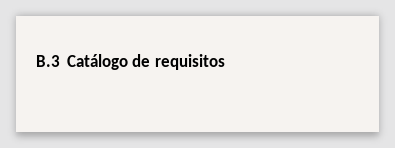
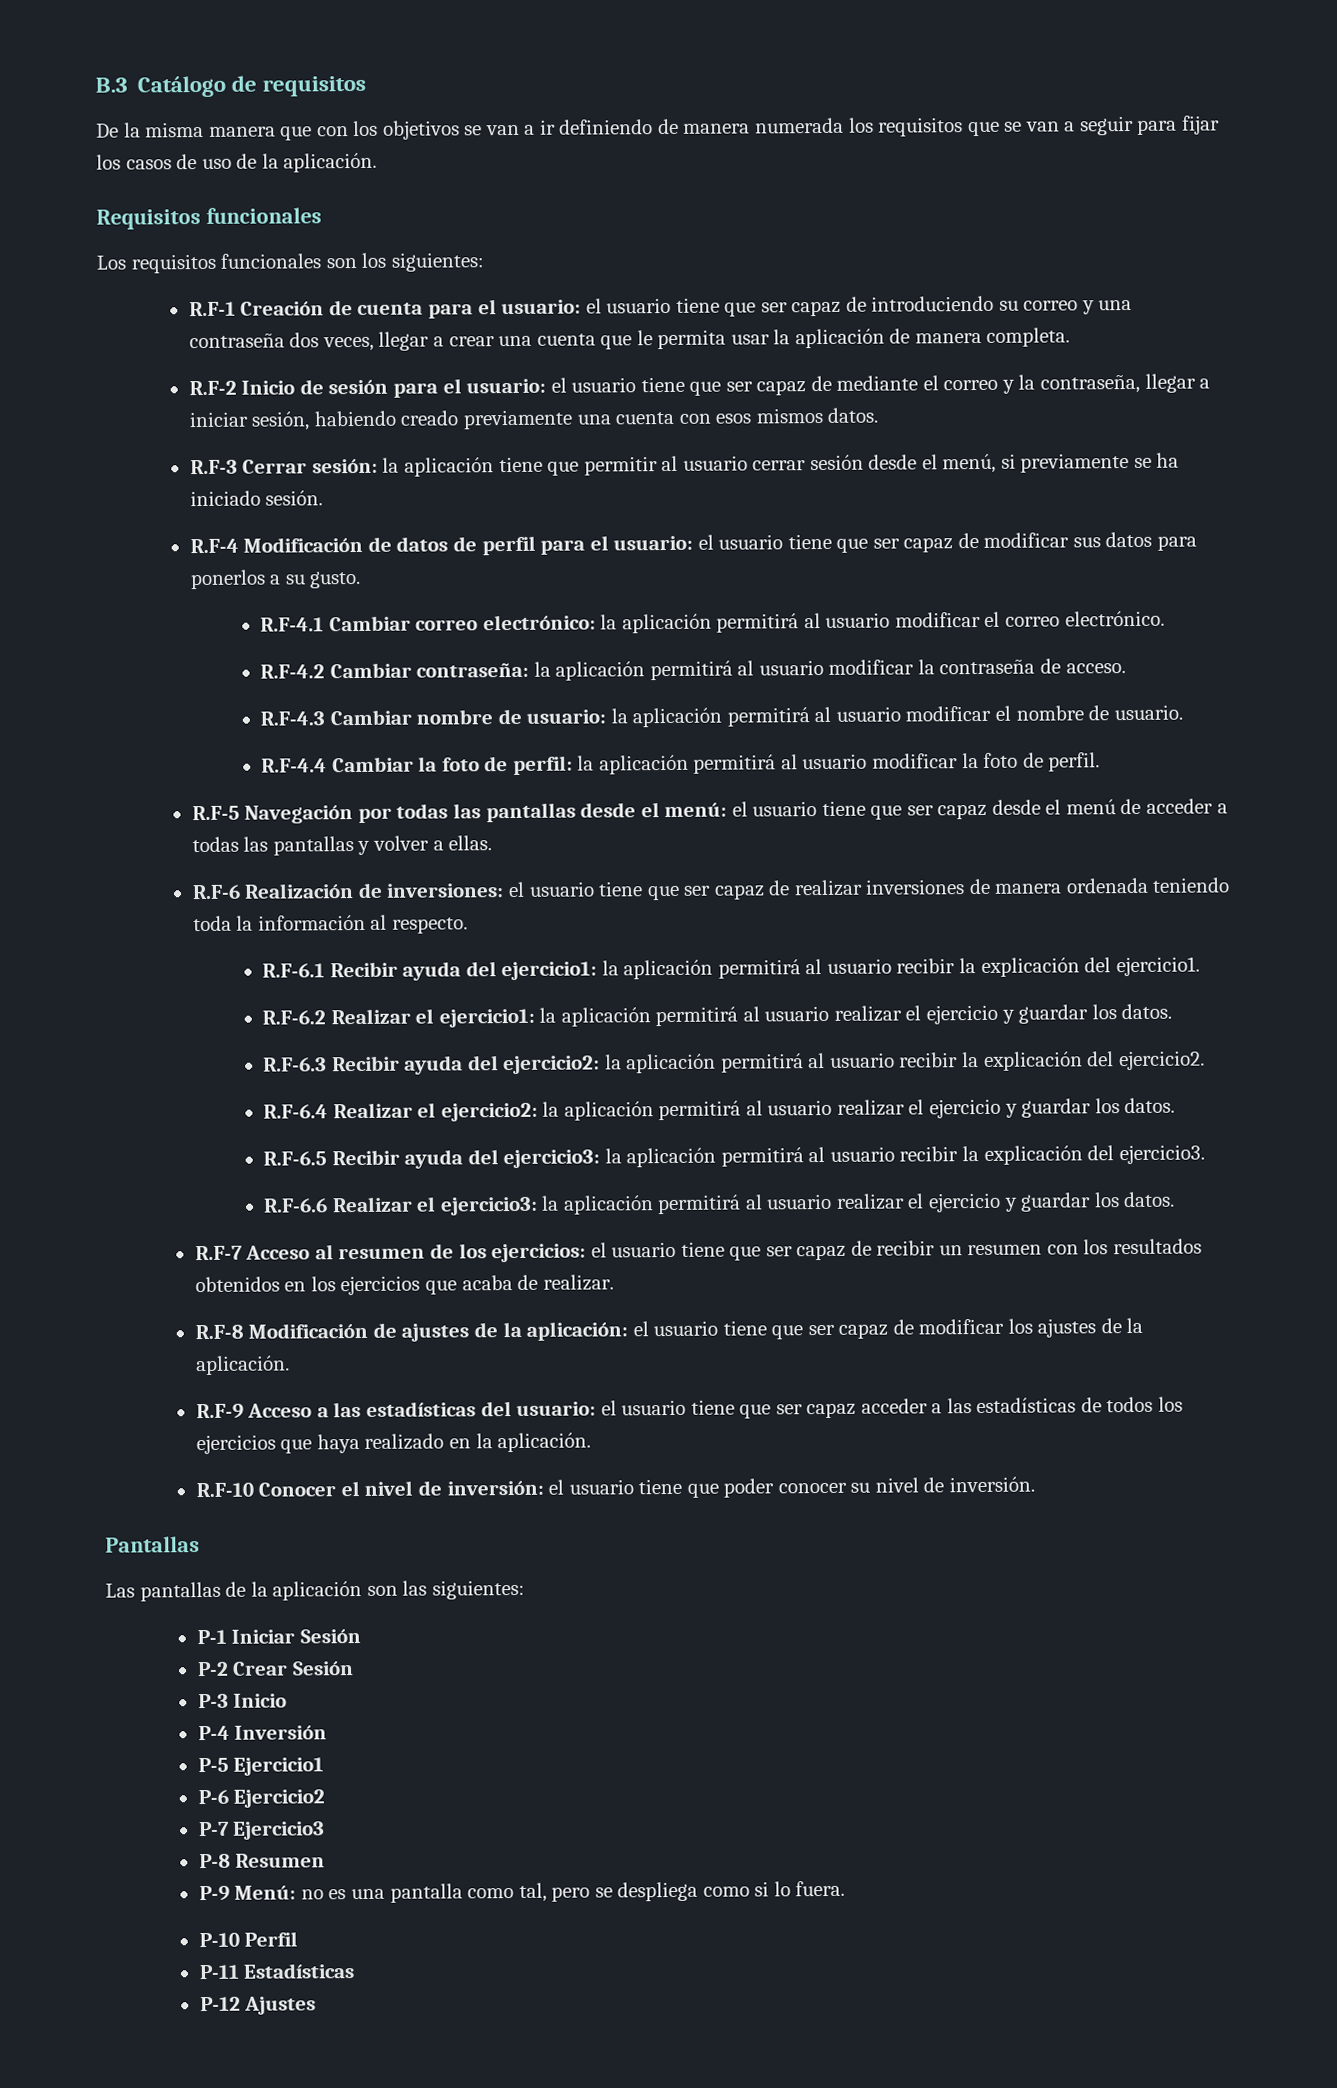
(225, 62) none -> [96,115,1220,141] [96,152,378,173] [96,207,322,230] [96,252,485,274] [188,295,1133,319] [188,327,1071,352] [188,373,1211,398] [188,407,879,431] [189,452,1180,477] [189,490,324,507] [189,531,1197,556] [189,569,362,590] [260,610,1165,634] [260,658,1126,681] [260,704,1183,728] [261,752,1101,776] [191,798,1228,824] [191,835,493,856] [191,877,1231,901] [192,914,468,934] [262,956,1200,981] [262,1003,1173,1028] [263,1050,1205,1075] [263,1097,1176,1122] [263,1144,1205,1169] [263,1191,1176,1216] [194,1238,1202,1263] [194,1274,614,1296] [194,1317,1144,1342] [195,1355,290,1376] [195,1396,1183,1420] [195,1432,592,1455] [195,1476,1035,1498] [105,1536,200,1553] [105,1579,525,1602] [196,1628,361,1645] [196,1661,354,1677] [197,1693,288,1709] [197,1725,328,1741] [197,1757,325,1776] [197,1789,326,1808] [198,1821,326,1840] [198,1853,326,1869] [198,1880,846,1903] [198,1931,299,1948] [198,1963,356,1980] [199,1996,317,2015] // De la misma manera que con los objetivos se van a ir definiendo de manera numerada los requisitos que se van a seguir para fijar los casos de uso de la aplicación. // Requisitos funcionales // Los requisitos funcionales son los siguientes: // R.F-1 Creación de cuenta para el usuario: el usuario tiene que ser capaz de introduciendo su correo y una contraseña dos veces, llegar a crear una cuenta que le permita usar la aplicación de manera completa. // R.F-2 Inicio de sesión para el usuario: el usuario tiene que ser capaz de mediante el correo y la contraseña, llegar a iniciar sesión, habiendo creado previamente una cuenta con esos mismos datos. // R.F-3 Cerrar sesión: la aplicación tiene que permitir al usuario cerrar sesión desde el menú, si previamente se ha iniciado sesión. // R.F-4 Modificación de datos de perfil para el usuario: el usuario tiene que ser capaz de modificar sus datos para ponerlos a su gusto. // R.F-4.1 Cambiar correo electrónico: la aplicación permitirá al usuario modificar el correo electrónico. // R.F-4.2 Cambiar contraseña: la aplicación permitirá al usuario modificar la contraseña de acceso. // R.F-4.3 Cambiar nombre de usuario: la aplicación permitirá al usuario modificar el nombre de usuario. // R.F-4.4 Cambiar la foto de perfil: la aplicación permitirá al usuario modificar la foto de perfil. // R.F-5 Navegación por todas las pantallas desde el menú: el usuario tiene que ser capaz desde el menú de acceder a todas las pantallas y volver a ellas. // R.F-6 Realización de inversiones: el usuario tiene que ser capaz de realizar inversiones de manera ordenada teniendo toda la información al respecto. // R.F-6.1 Recibir ayuda del ejercicio1: la aplicación permitirá al usuario recibir la explicación del ejercicio1. // R.F-6.2 Realizar el ejercicio1: la aplicación permitirá al usuario realizar el ejercicio y guardar los datos. // R.F-6.3 Recibir ayuda del ejercicio2: la aplicación permitirá al usuario recibir la explicación del ejercicio2. // R.F-6.4 Realizar el ejercicio2: la aplicación permitirá al usuario realizar el ejercicio y guardar los datos. // R.F-6.5 Recibir ayuda del ejercicio3: la aplicación permitirá al usuario recibir la explicación del ejercicio3. // R.F-6.6 Realizar el ejercicio3: la aplicación permitirá al usuario realizar el ejercicio y guardar los datos. // R.F-7 Acceso al resumen de los ejercicios: el usuario tiene que ser capaz de recibir un resumen con los resultados obtenidos en los ejercicios que acaba de realizar. // R.F-8 Modificación de ajustes de la aplicación: el usuario tiene que ser capaz de modificar los ajustes de la aplicación. // R.F-9 Acceso a las estadísticas del usuario: el usuario tiene que ser capaz acceder a las estadísticas de todos los ejercicios que haya realizado en la aplicación. // R.F-10 Conocer el nivel de inversión: el usuario tiene que poder conocer su nivel de inversión. // Pantallas // Las pantallas de la aplicación son las siguientes: // P-1 Iniciar Sesión // P-2 Crear Sesión // P-3 Inicio // P-4 Inversión // P-5 Ejercicio1 // P-6 Ejercicio2 // P-7 Ejercicio3 // P-8 Resumen // P-9 Menú: no es una pantalla como tal, pero se despliega como si lo fuera. // P-10 Perfil // P-11 Estadísticas // P-12 Ajustes

